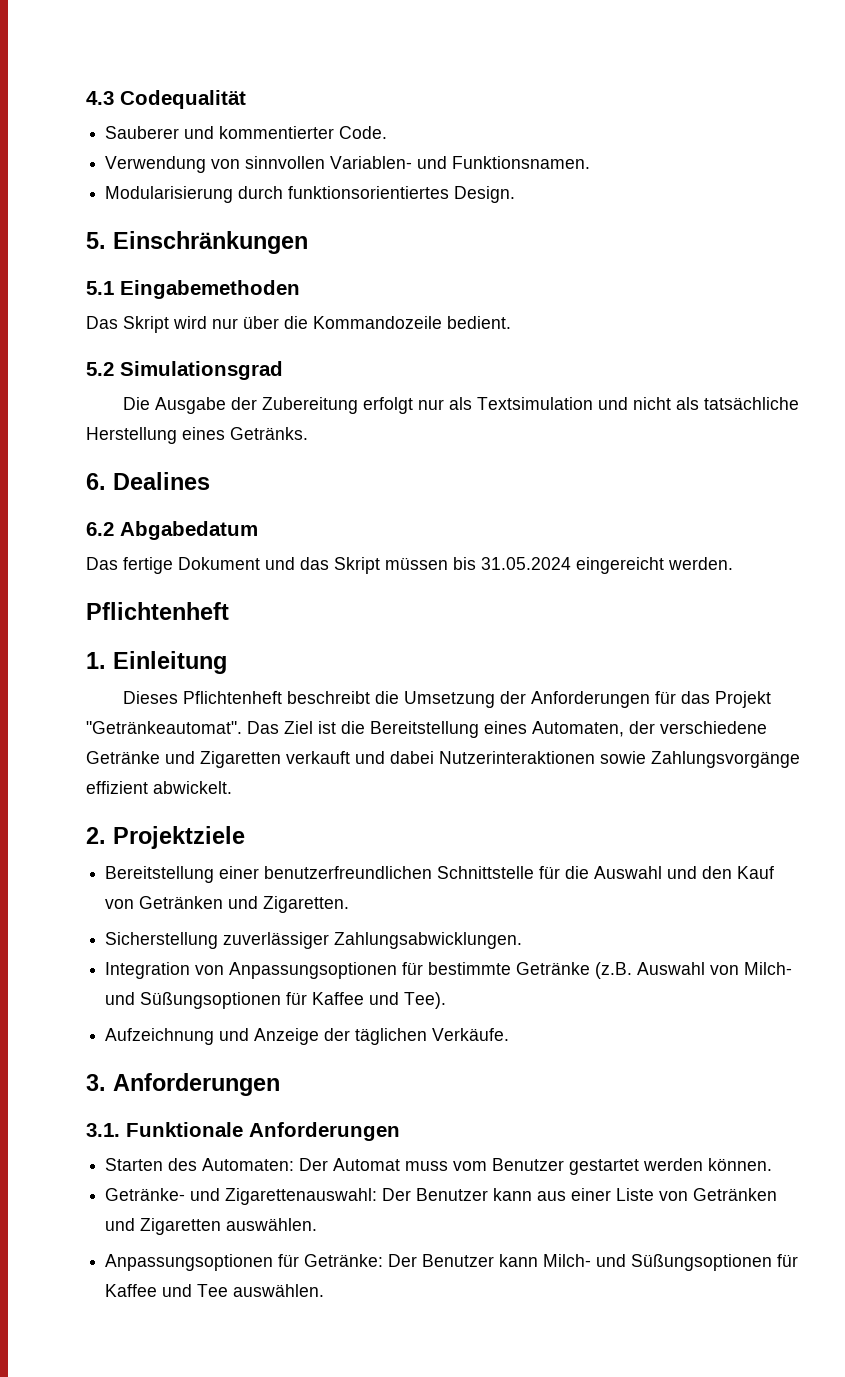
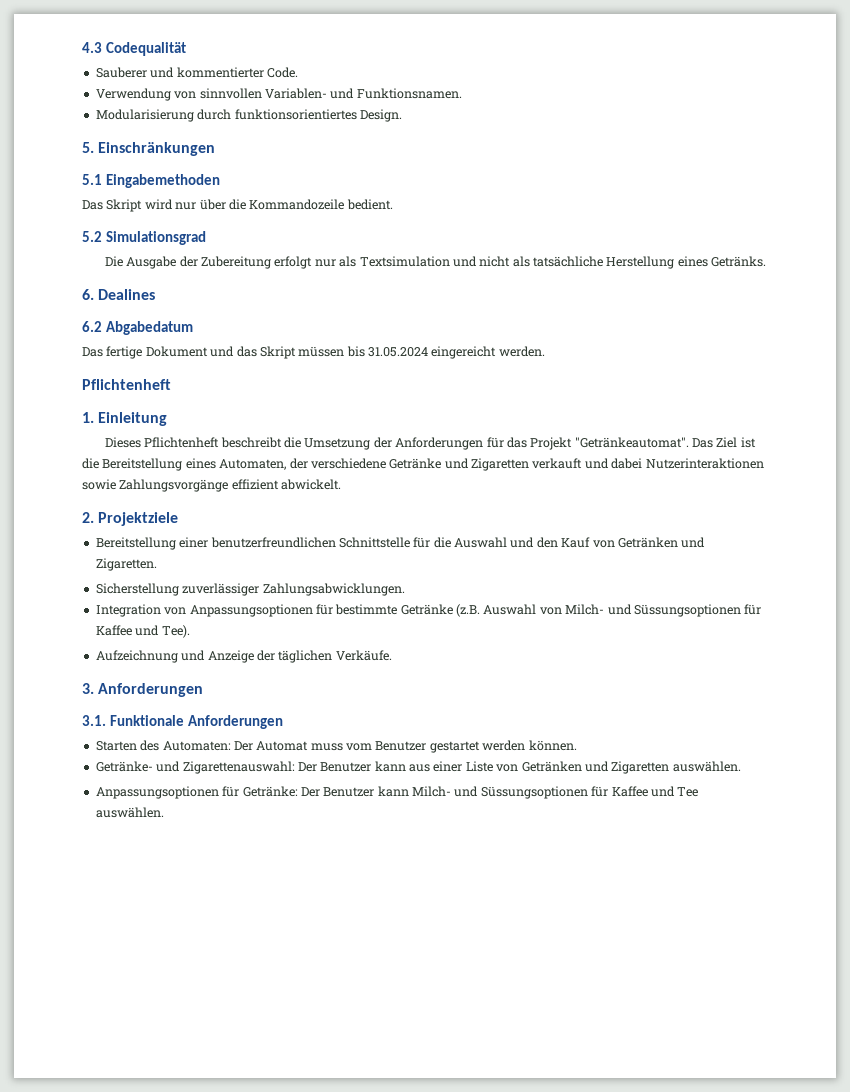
[140,992,282,1009] Süßungsoptionen -> [633,604,741,617] Süssungsoptionen
[631,1254,773,1271] Süßungsoptionen -> [480,786,588,799] Süssungsoptionen

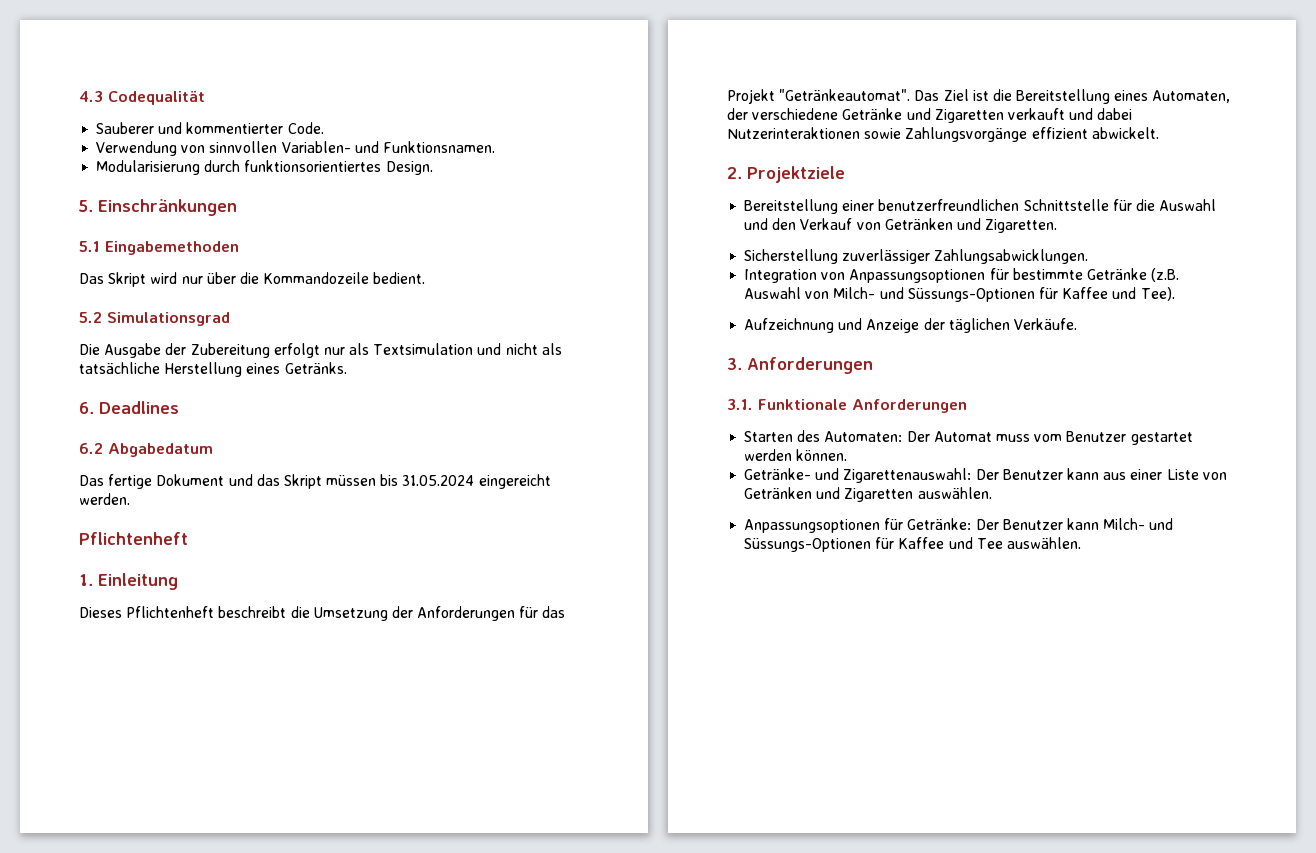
[98,289,156,300] Dealines -> [99,401,179,414] Deadlines
[561,537,591,548] Kauf -> [800,218,853,230] Verkauf
[633,604,741,617] Süssungsoptionen -> [907,288,1035,302] Süssungs-Optionen
[480,786,588,799] Süssungsoptionen -> [744,538,872,552] Süssungs-Optionen

